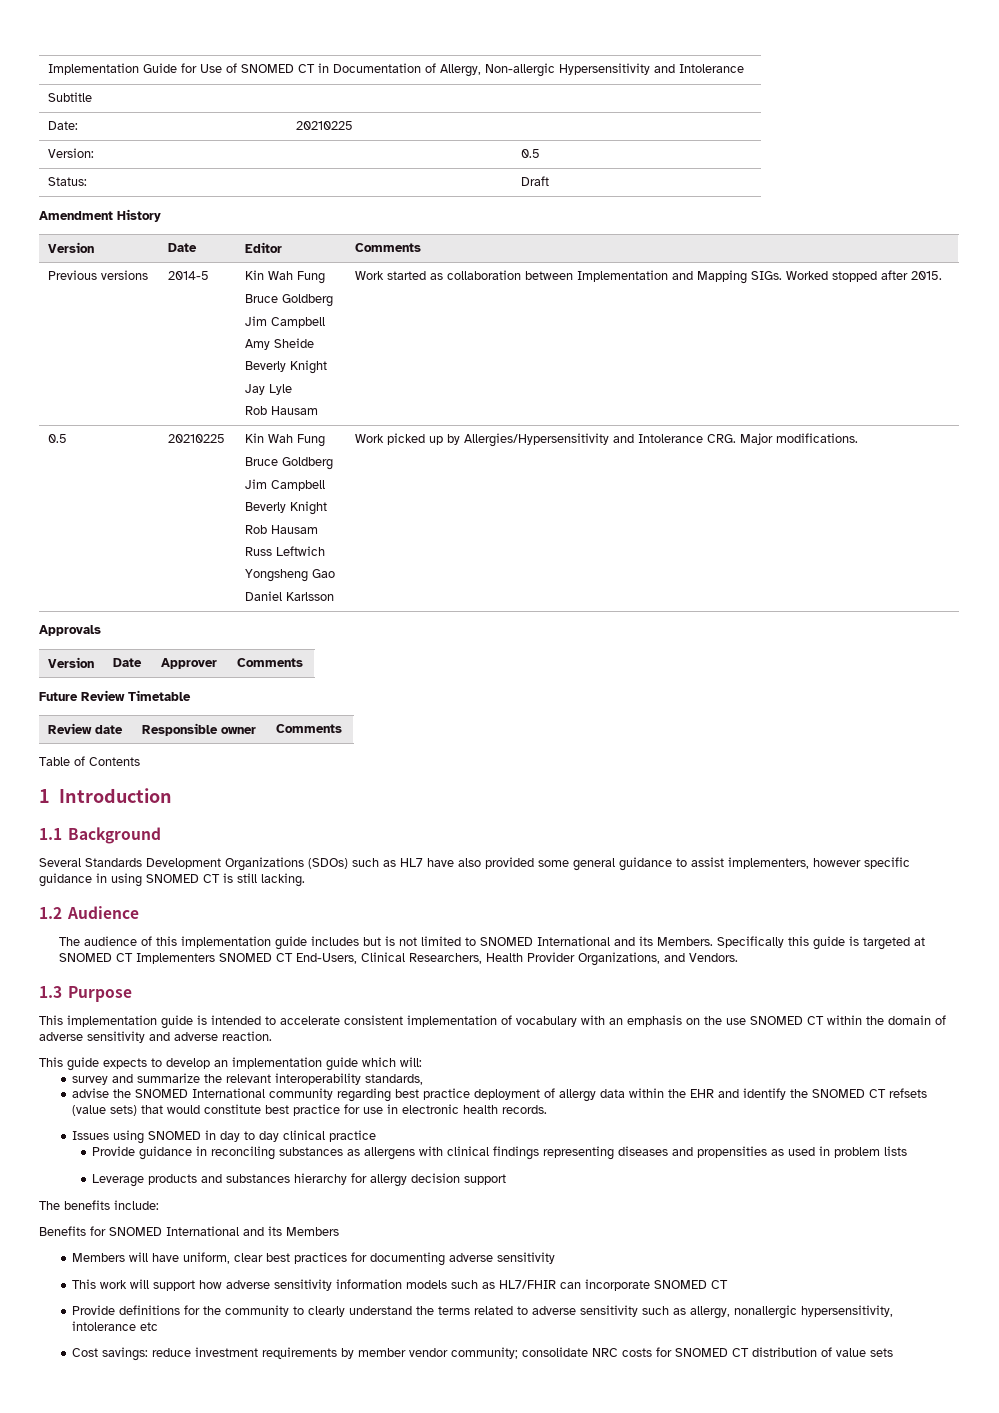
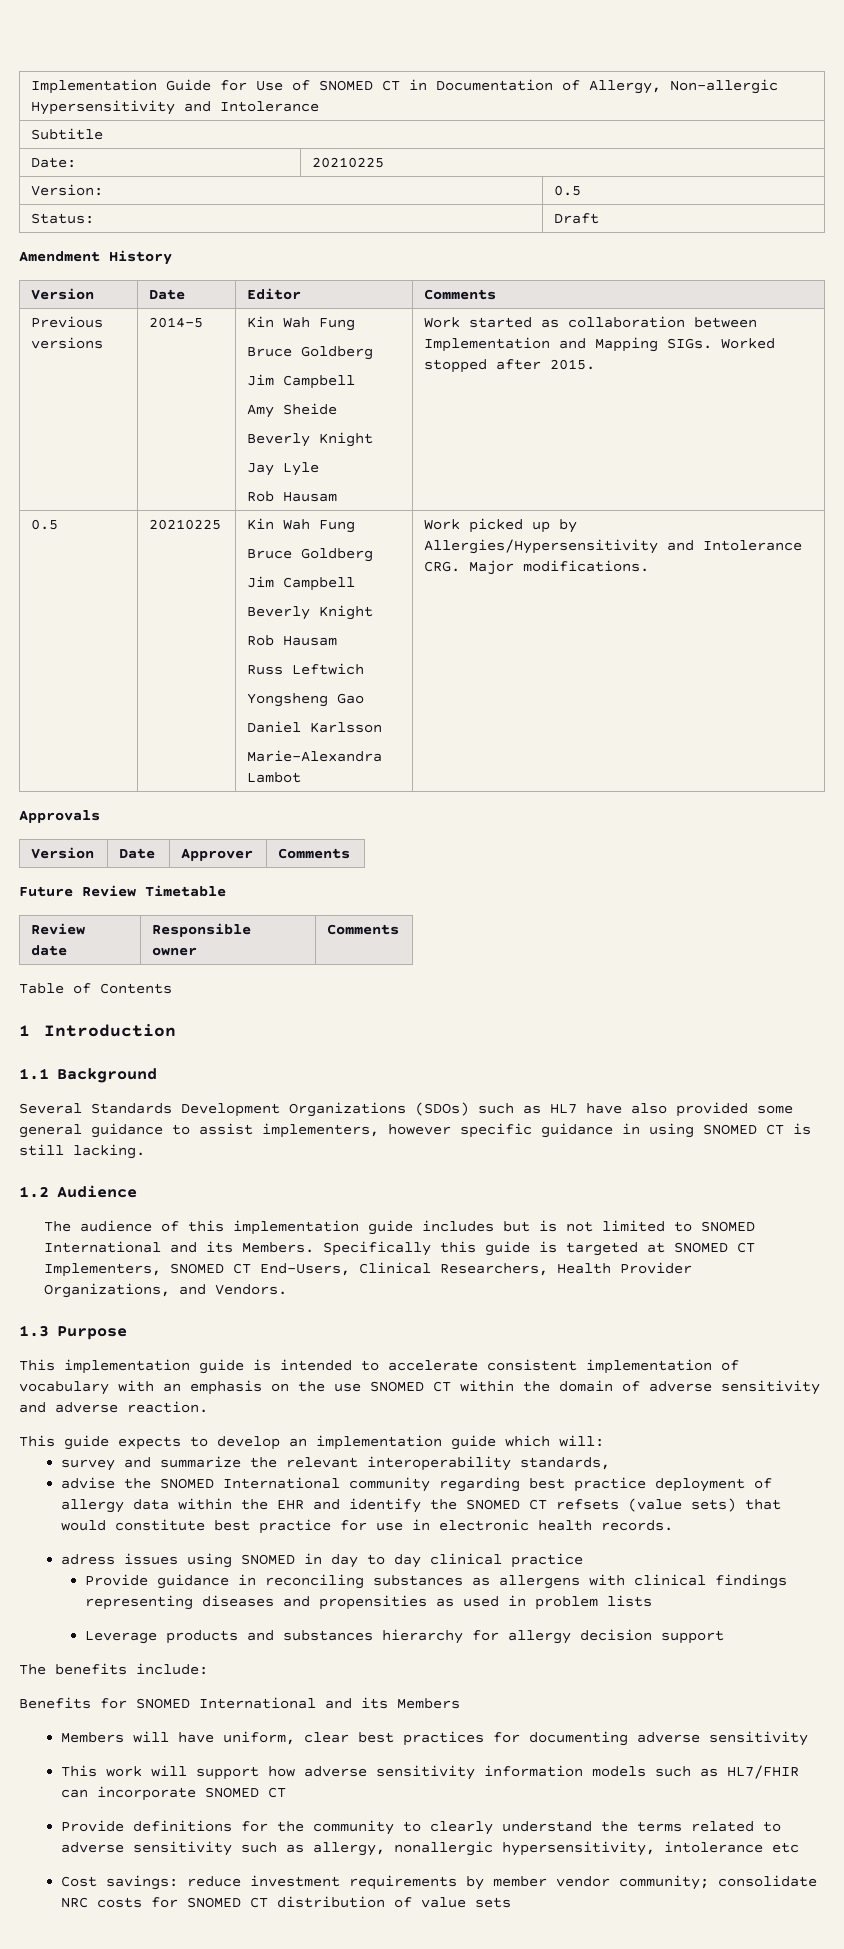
(335, 596) none -> [247,750,383,762] [247,772,302,783] // Marie-Alexandra Lambot
[135,953,215,964] Implementers -> [43,1263,161,1277] Implementers,
[72,1131,110,1140] Issues -> [60,1553,178,1565] adress issues

